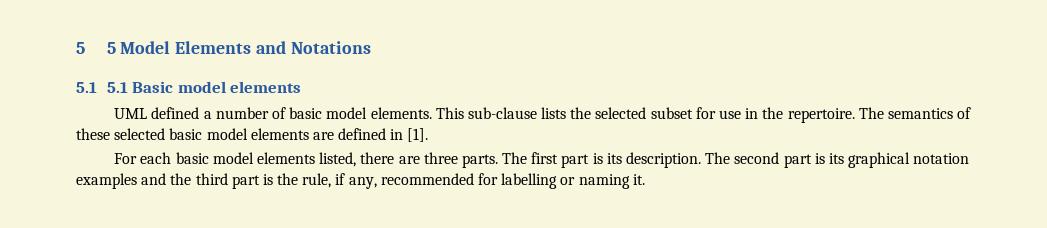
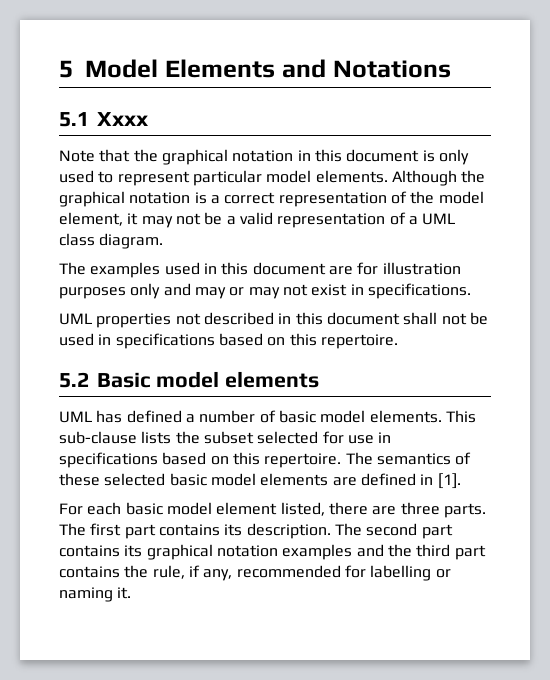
[76,42,116,54] 5 5 -> [59,60,74,78] 5
[106,82,128,93] 5.1 -> [97,112,149,126] [59,149,469,165] [59,170,486,186] [59,191,484,207] [59,212,456,228] [59,233,164,249] [59,262,461,278] [59,283,471,299] [59,312,488,328] [59,333,398,349] [59,372,89,388] Xxxx // Note that the graphical notation in this document is only used to represent particular model elements. Although the graphical notation is a correct representation of the model element, it may not be a valid representation of a UML class diagram. // The examples used in this document are for illustration purposes only and may or may not exist in specifications. // UML properties not described in this document shall not be used in specifications based on this repertoire. // 5.2
(148, 113) none -> [96,410,123,423] has
[595,107,693,119] selected subset -> [203,431,319,444] subset selected
[762,107,784,119] the -> [59,452,260,468] specifications based on this
[256,152,315,164] elements -> [216,502,278,515] element
[592,153,603,164] is -> [158,524,220,536] contains
[814,153,825,164] is -> [59,545,120,557] contains
[262,174,273,185] is -> [59,566,120,578] contains

